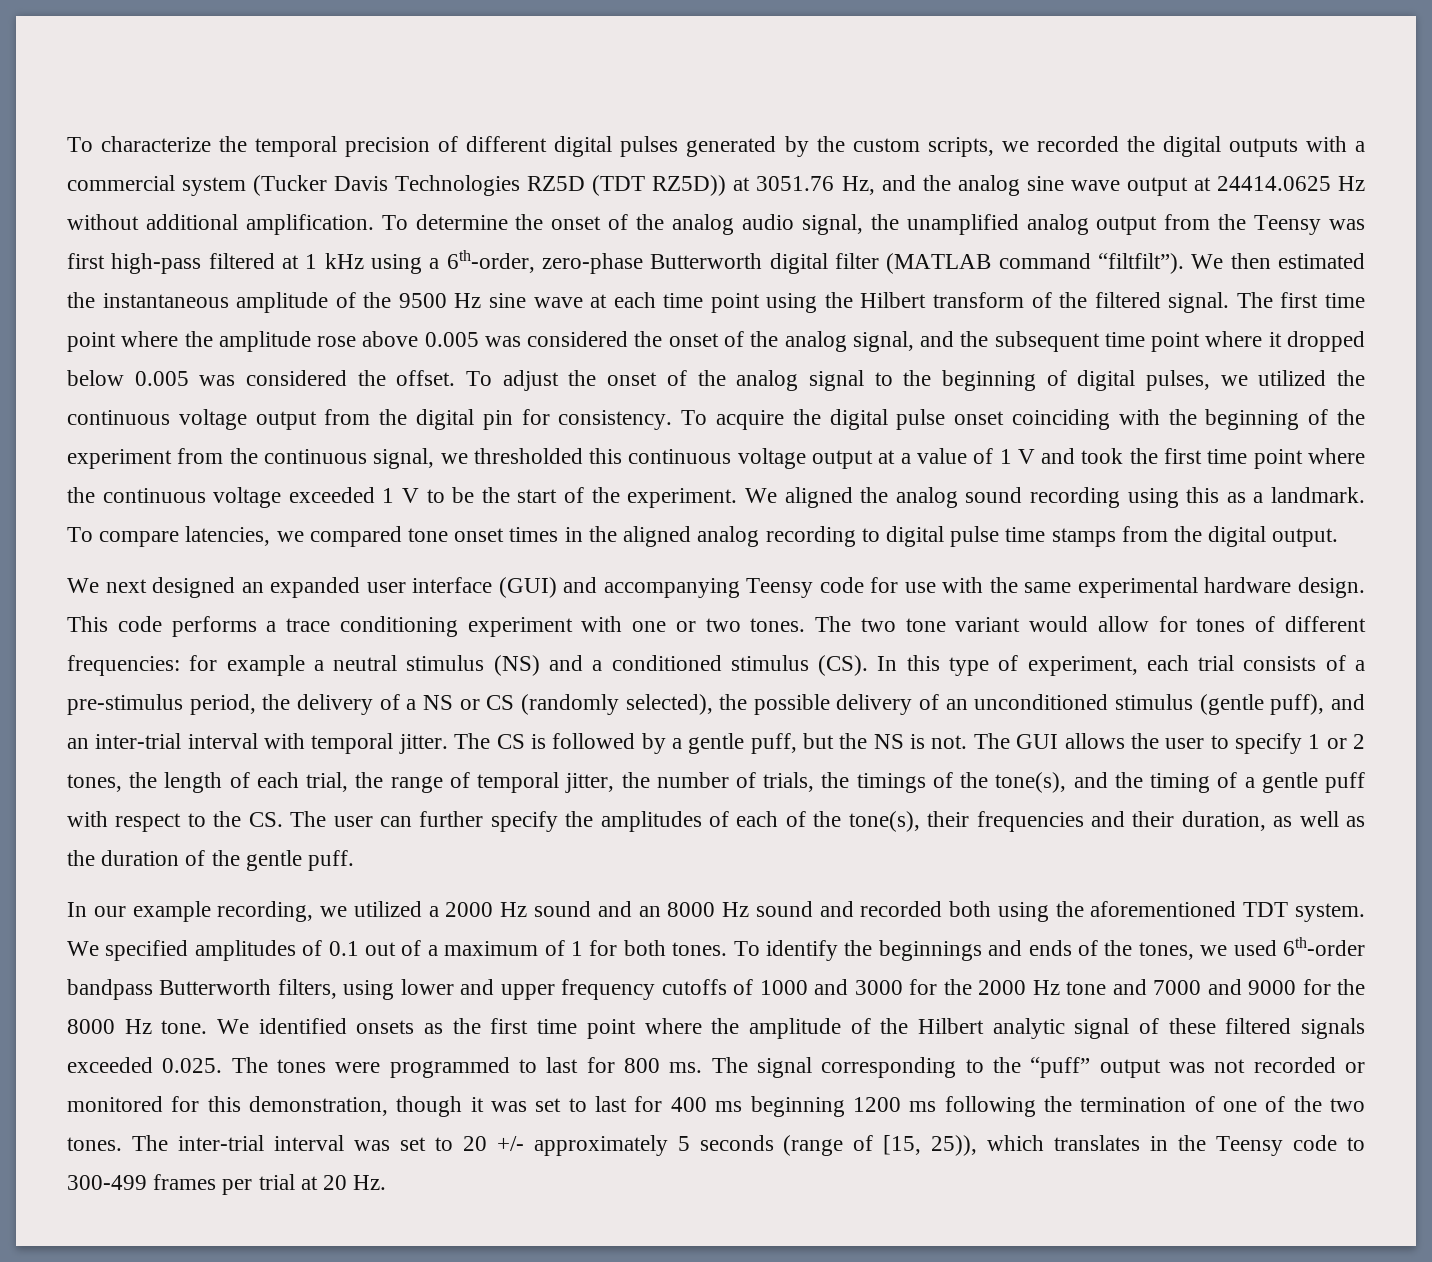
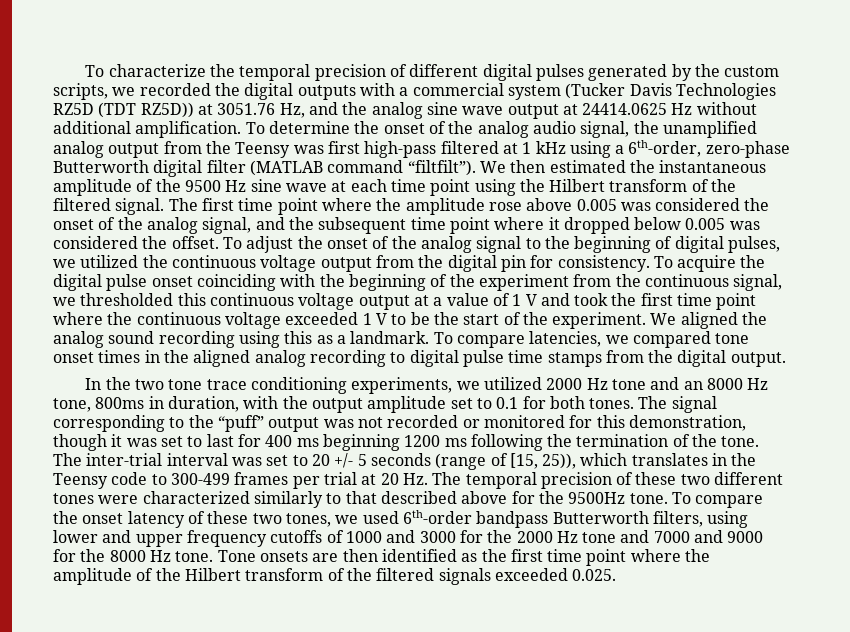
[67,577,1365,598] [67,616,1367,637] [67,655,1365,676] [67,694,1365,715] [67,733,1366,754] [67,772,1366,793] [67,811,1366,832] [67,850,355,871] [67,901,591,922] We next designed an expanded user interface (GUI) and accompanying Teensy code for use with the same experimental hardware design. This code performs a trace conditioning experiment with one or two tones. The two tone variant would allow for tones of different frequencies: for example a neutral stimulus (NS) and a conditioned stimulus (CS). In this type of experiment, each trial consists of a pre-stimulus period, the delivery of a NS or CS (randomly selected), the possible delivery of an unconditioned stimulus (gentle puff), and an inter-trial interval with temporal jitter. The CS is followed by a gentle puff, but the NS is not. The GUI allows the user to specify 1 or 2 tones, the length of each trial, the range of temporal jitter, the number of trials, the timings of the tone(s), and the timing of a gentle puff with respect to the CS. The user can further specify the amplitudes of each of the tone(s), their frequencies and their duration, as well as the duration of the gentle puff. // In our example recording, we utilized a 2000 Hz sound -> [85,377,646,394] In the two tone trace conditioning experiments, we utilized 2000 Hz tone
[755,901,1365,922] [67,940,1133,961] sound and recorded both using the aforementioned TDT system. We specified amplitudes of 0.1 out of a maximum of 1 for both tones. To identify the beginnings and ends of the -> [53,396,717,413] [53,415,746,432] [53,434,760,451] [53,453,757,470] [53,472,784,489] [53,491,764,508] [53,511,282,528] tone, 800ms in duration, with the output amplitude set to 0.1 for both tones. The signal corresponding to the “puff” output was not recorded or monitored for this demonstration, though it was set to last for 400 ms beginning 1200 ms following the termination of the tone. The inter-trial interval was set to 20 +/- 5 seconds (range of [15, 25)), which translates in the Teensy code to 300-499 frames per trial at 20 Hz. The temporal precision of these two different tones were characterized similarly to that described above for the 9500Hz tone. To compare the onset latency of these two
[217,1018,415,1034] We identified onsets -> [217,549,457,562] Tone onsets are then identified
[992,1018,1365,1039] [67,1057,1365,1078] [67,1096,1365,1117] [67,1135,1366,1156] [67,1174,387,1195] analytic signal of these filtered signals exceeded 0.025. The tones were programmed to last for 800 ms. The signal corresponding to the “puff” output was not recorded or monitored for this demonstration, though it was set to last for 400 ms beginning 1200 ms following the termination of one of the two tones. The inter-trial interval was set to 20 +/- approximately 5 seconds (range of [15, 25)), which translates in the Teensy code to 300-499 frames per trial at 20 Hz. -> [245,568,617,585] transform of the filtered signals exceeded 0.025.

